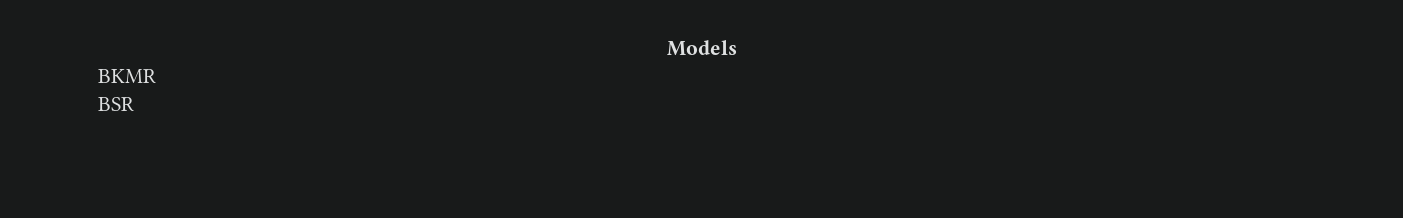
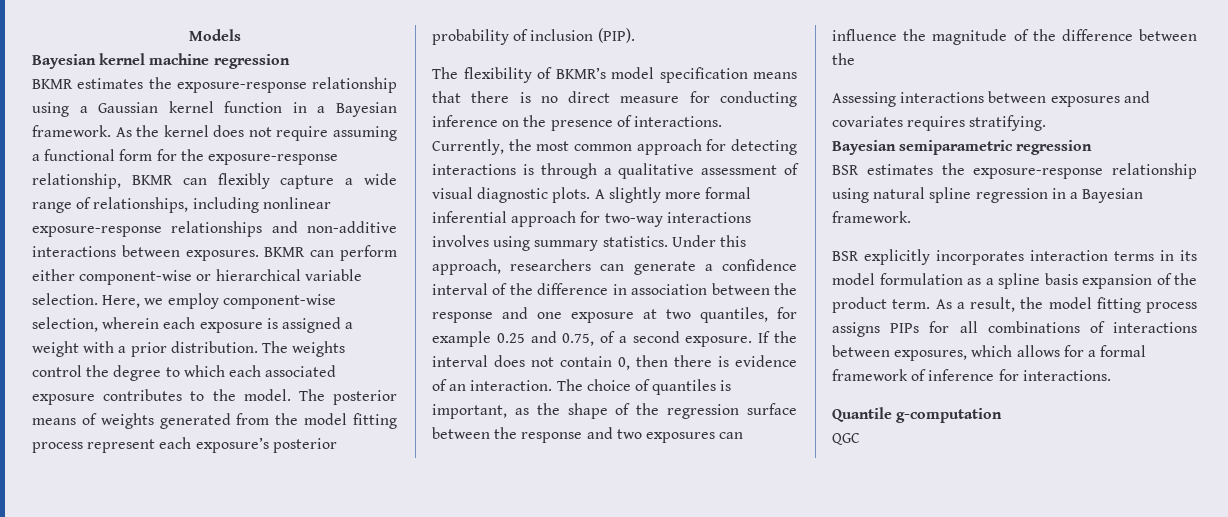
[98,69,156,83] [98,97,134,111] BKMR // BSR -> [32,53,290,69] [32,77,397,93] [32,101,397,117] [32,125,397,141] [32,149,338,165] [32,173,397,189] [32,197,331,213] [32,221,397,237] [32,245,398,261] [32,269,362,285] [32,293,336,309] [32,317,354,333] [32,341,346,357] [32,365,337,381] [32,389,397,405] [32,413,397,429] [32,437,337,453] [432,28,635,45] [432,67,797,83] [432,91,797,107] [432,115,722,131] [432,139,797,155] [432,163,799,179] [432,187,752,203] [432,211,751,227] [432,235,746,251] [432,259,797,275] [432,283,797,295] [432,307,797,323] [432,331,797,347] [432,355,797,370] [432,379,732,395] [432,403,797,419] [432,427,744,443] [832,29,1197,45] [832,53,855,65] [832,91,1150,107] [832,115,1047,131] [832,140,1093,155] [832,163,1197,179] [832,187,1144,203] [832,211,911,223] [832,249,1197,265] [832,273,1197,289] [832,297,1197,313] [832,321,1197,337] [832,345,1147,361] [832,369,1111,381] [832,407,1003,423] [832,433,860,445] Bayesian kernel machine regression // BKMR estimates the exposure-response relationship using a Gaussian kernel function in a Bayesian framework. As the kernel does not require assuming a functional form for the exposure-response relationship, BKMR can flexibly capture a wide range of relationships, including nonlinear exposure-response relationships and non-additive interactions between exposures. BKMR can perform either component-wise or hierarchical variable selection. Here, we employ component-wise selection, wherein each exposure is assigned a weight with a prior distribution. The weights control the degree to which each associated exposure contributes to the model. The posterior means of weights generated from the model fitting process represent each exposure’s posterior probability of inclusion (PIP). // The flexibility of BKMR’s model specification means that there is no direct measure for conducting inference on the presence of interactions. Currently, the most common approach for detecting interactions is through a qualitative assessment of visual diagnostic plots. A slightly more formal inferential approach for two-way interactions involves using summary statistics. Under this approach, researchers can generate a confidence interval of the difference in association between the response and one exposure at two quantiles, for example 0.25 and 0.75, of a second exposure. If the interval does not contain 0, then there is evidence of an interaction. The choice of quantiles is important, as the shape of the regression surface between the response and two exposures can influence the magnitude of the difference between the // Assessing interactions between exposures and covariates requires stratifying. // Bayesian semiparametric regression // BSR estimates the exposure-response relationship using natural spline regression in a Bayesian framework. // BSR explicitly incorporates interaction terms in its model formulation as a spline basis expansion of the product term. As a result, the model fitting process assigns PIPs for all combinations of interactions between exposures, which allows for a formal framework of inference for interactions. // Quantile g-computation // QGC

